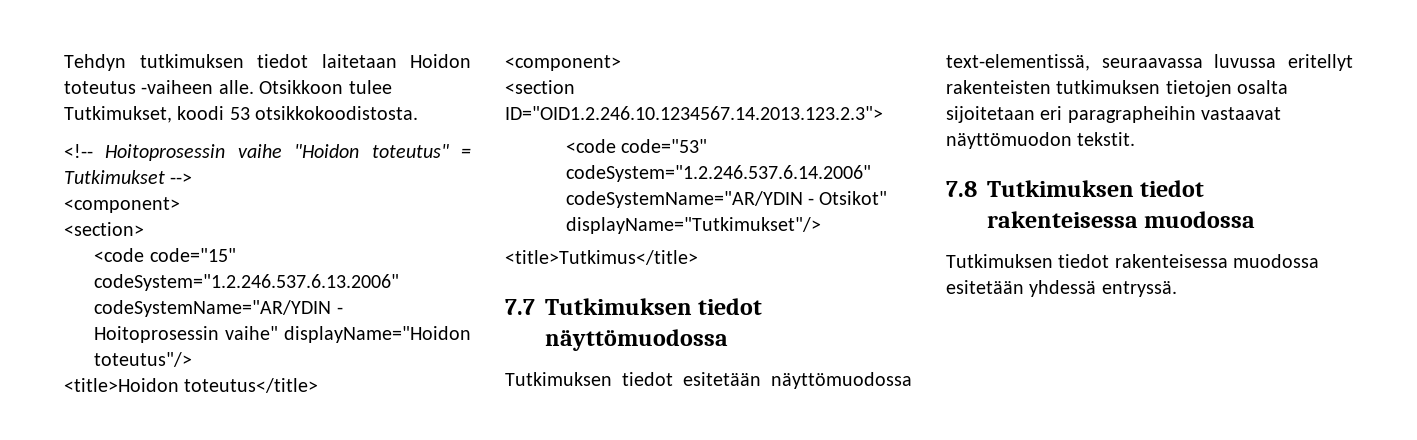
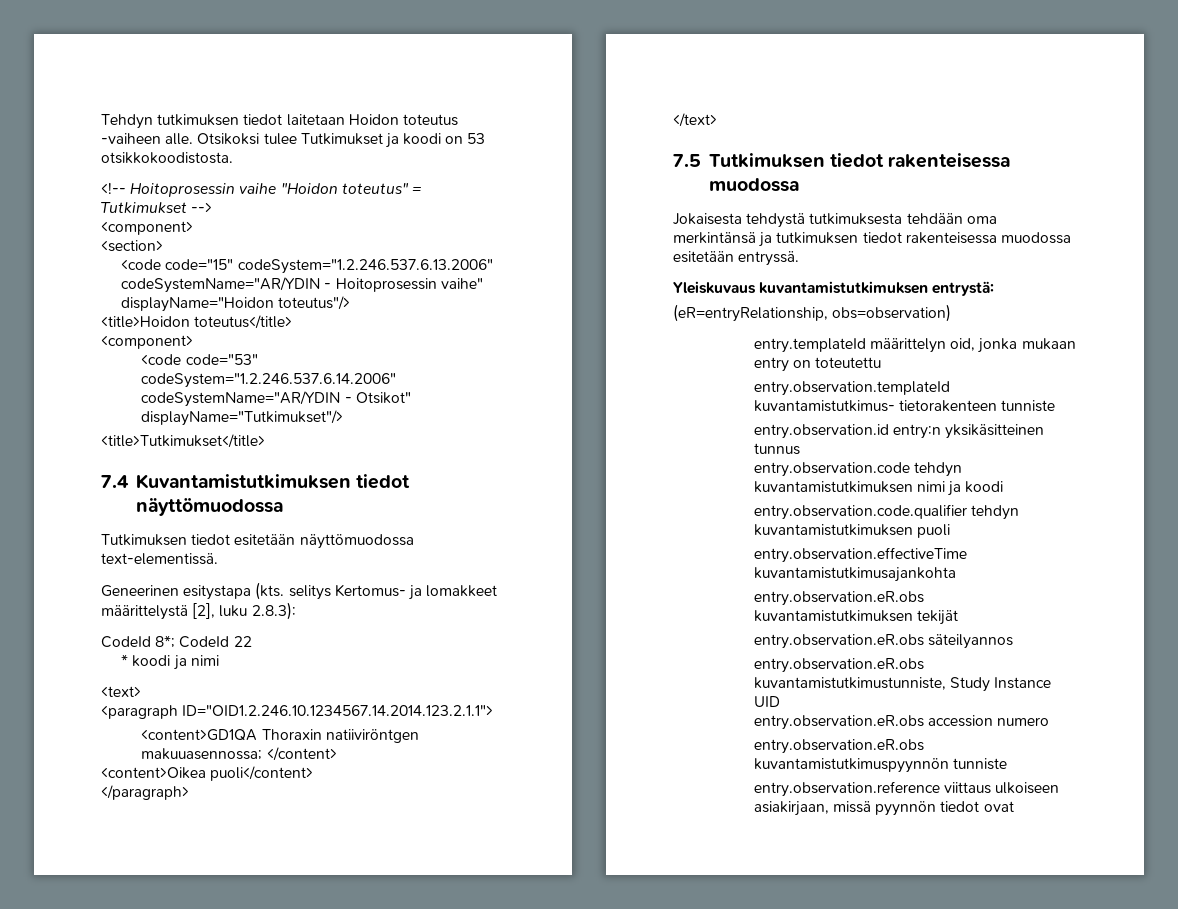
[259,80,392,94] [64,106,225,123] Otsikkoon tulee Tutkimukset, koodi -> [197,133,464,148] Otsikoksi tulee Tutkimukset ja koodi on
[505,80,575,94] [505,106,883,120] // <section ID="OID1.2.246.10.1234567.14.2013.123.2.3"> -> (193, 342) none
[505,250,698,265] [505,298,692,315] <title>Tutkimus</title> // 7.7 Tutkimuksen -> [101,434,265,448] [101,474,351,489] <title>Tutkimukset</title> // 7.4 Kuvantamistutkimuksen
[946,54,1353,71] [946,80,1289,97] [946,106,1282,123] [946,132,1136,149] [946,180,1205,197] [987,211,1256,228] [946,254,1053,268] text-elementissä, seuraavassa luvussa eritellyt rakenteisten tutkimuksen tietojen osalta sijoitetaan eri paragrapheihin vastaavat näyttömuodon tekstit. // 7.8 Tutkimuksen tiedot rakenteisessa muodossa // Tutkimuksen -> [101,553,218,565] [101,582,498,600] [101,602,296,620] [101,635,252,648] [121,654,219,670] [101,686,141,697] [101,705,494,719] [141,729,419,743] [141,747,337,761] [101,766,314,781] [101,785,189,800] [673,113,717,127] [673,153,1011,168] [708,178,799,192] [673,213,997,228] [673,232,859,247] text-elementissä. // Geneerinen esitystapa (kts. selitys Kertomus- ja lomakkeet määrittelystä [2], luku 2.8.3): // CodeId 8*; CodeId 22 // * koodi ja nimi // <text> // <paragraph ID="OID1.2.246.10.1234567.14.2014.123.2.1.1"> // <content>GD1QA Thoraxin natiiviröntgen makuuasennossa; </content> // <content>Oikea puoli</content> // </paragraph> // </text> // 7.5 Tutkimuksen tiedot rakenteisessa muodossa // Jokaisesta tehdystä tutkimuksesta tehdään oma merkintänsä ja tutkimuksen
[1029,280,1097,297] yhdessä -> (734, 257) none
(1177, 289) none -> [673,281,995,296] [673,304,952,322] [753,338,1076,353] [753,357,882,372] [753,381,950,396] [753,400,1056,412] [753,424,1045,439] [753,443,800,455] [753,462,963,477] [753,481,1004,496] [753,504,1020,520] [753,524,951,538] [753,547,967,563] [753,567,956,582] [753,591,924,606] [753,610,959,625] [753,634,1014,649] [753,658,924,673] [753,677,1052,692] [753,696,780,707] [753,715,1050,730] [753,739,924,754] [753,758,1008,773] [753,781,1060,797] [753,801,1014,816] // Yleiskuvaus kuvantamistutkimuksen entrystä: // (eR=entryRelationship, obs=observation) // entry.templateId määrittelyn oid, jonka mukaan entry on toteutettu // entry.observation.templateId kuvantamistutkimus- tietorakenteen tunniste // entry.observation.id entry:n yksikäsitteinen tunnus // entry.observation.code tehdyn kuvantamistutkimuksen nimi ja koodi // entry.observation.code.qualifier tehdyn kuvantamistutkimuksen puoli // entry.observation.effectiveTime kuvantamistutkimusajankohta // entry.observation.eR.obs kuvantamistutkimuksen tekijät // entry.observation.eR.obs säteilyannos // entry.observation.eR.obs kuvantamistutkimustunniste, Study Instance UID // entry.observation.eR.obs accession numero // entry.observation.eR.obs kuvantamistutkimuspyynnön tunniste // entry.observation.reference viittaus ulkoiseen asiakirjaan, missä pyynnön tiedot ovat

